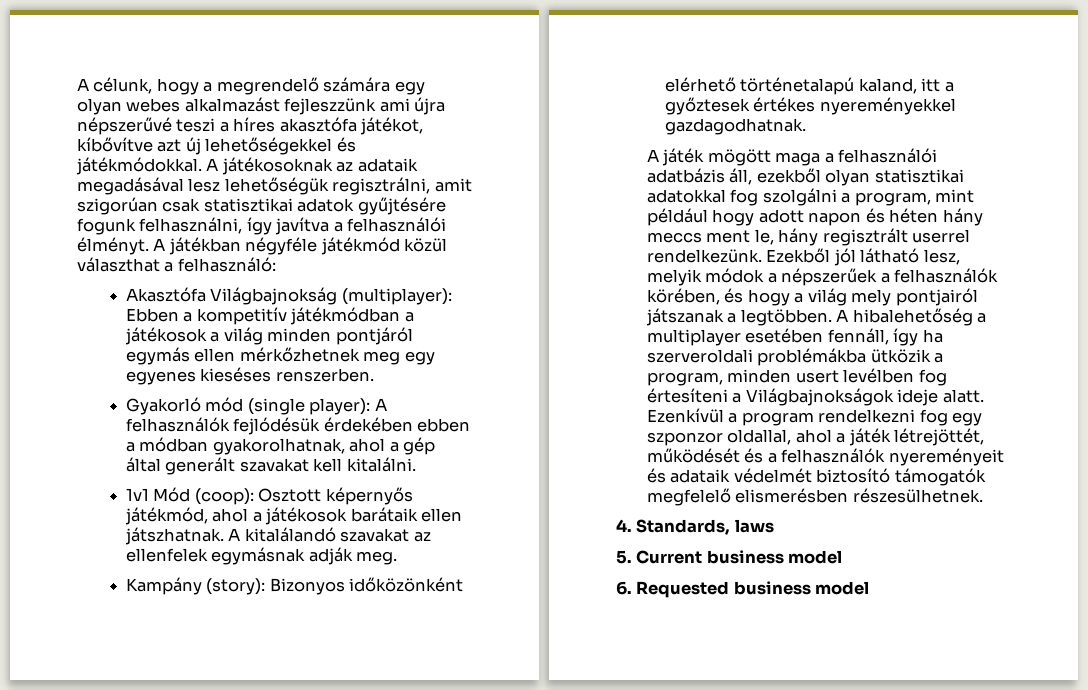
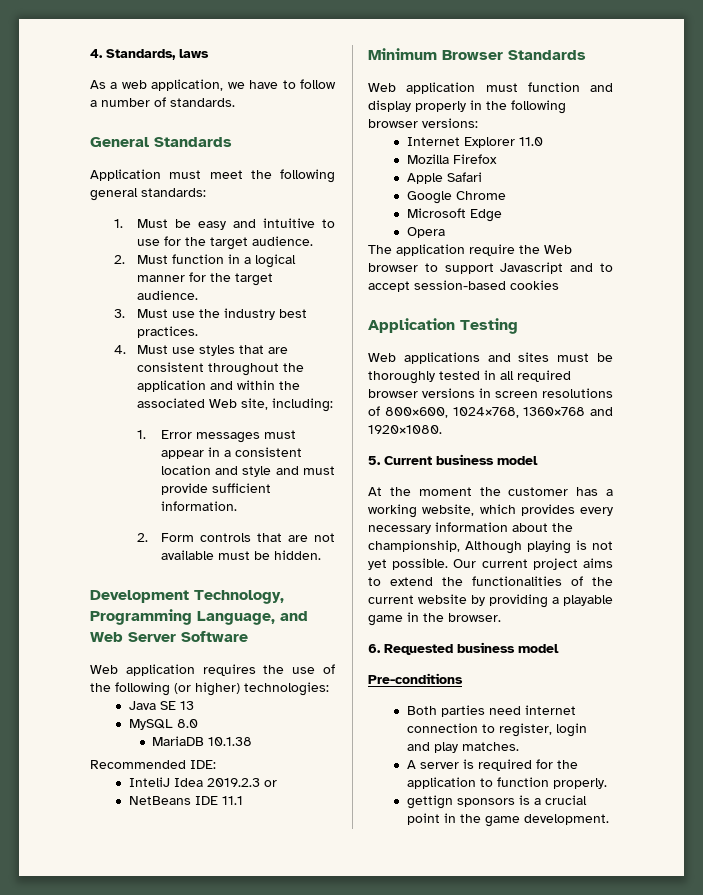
[77,77,425,95] [77,97,446,115] [77,117,424,135] [77,137,356,155] [76,157,418,175] [77,177,472,195] [77,197,446,215] [77,217,447,235] [77,237,448,255] [77,257,276,272] [126,287,452,305] [126,307,414,325] [125,327,413,345] [126,347,435,365] [126,367,374,385] [126,397,387,415] [126,417,471,435] [126,437,436,455] [126,457,416,475] [126,487,413,505] [125,507,463,525] [125,527,431,545] [126,547,398,565] [126,577,464,595] [665,77,954,95] [665,97,956,115] [665,118,807,135] [646,148,938,166] [646,168,964,186] [646,188,975,206] [646,208,983,226] [646,228,971,246] [646,248,960,266] [646,268,999,286] [646,288,978,306] [645,308,987,326] [646,328,943,346] [646,348,944,366] [646,368,947,386] [646,388,984,406] [646,408,983,426] [646,428,985,446] [646,448,1004,466] [646,468,986,486] [646,488,983,506] [616,519,774,535] [616,550,843,564] [616,581,870,598] A célunk, hogy a megrendelő számára egy olyan webes alkalmazást fejleszzünk ami újra népszerűvé teszi a híres akasztófa játékot, kíbővítve azt új lehetőségekkel és játékmódokkal. A játékosoknak az adataik megadásával lesz lehetőségük regisztrálni, amit szigorúan csak statisztikai adatok gyűjtésére fogunk felhasználni, így javítva a felhasználói élményt. A játékban négyféle játékmód közül választhat a felhasználó: // Akasztófa Világbajnokság (multiplayer): Ebben a kompetitív játékmódban a játékosok a világ minden pontjáról egymás ellen mérkőzhetnek meg egy egyenes kieséses renszerben. // Gyakorló mód (single player): A felhasználók fejlódésük érdekében ebben a módban gyakorolhatnak, ahol a gép által generált szavakat kell kitalálni. // 1v1 Mód (coop): Osztott képernyős játékmód, ahol a játékosok barátaik ellen játszhatnak. A kitalálandó szavakat az ellenfelek egymásnak adják meg. // Kampány (story): Bizonyos időközönként elérhető történetalapú kaland, itt a győztesek értékes nyereményekkel gazdagodhatnak. // A játék mögött maga a felhasználói adatbázis áll, ezekből olyan statisztikai adatokkal fog szolgálni a program, mint például hogy adott napon és héten hány meccs ment le, hány regisztrált userrel rendelkezünk. Ezekből jól látható lesz, melyik módok a népszerűek a felhasználók körében, és hogy a világ mely pontjairól játszanak a legtöbben. A hibalehetőség a multiplayer esetében fennáll, így ha szerveroldali problémákba ütközik a program, minden usert levélben fog értesíteni a Világbajnokságok ideje alatt. Ezenkívül a program rendelkezni fog egy szponzor oldallal, ahol a játék létrejöttét, működését és a felhasználók nyereményeit és adataik védelmét biztosító támogatók megfelelő elismerésben részesülhetnek. // 4. Standards, laws // 5. Current business model // 6. Requested business model -> [90,49,209,60] [90,79,336,91] [90,97,235,107] [90,137,232,147] [90,169,335,183] [90,188,206,201] [113,218,335,230] [137,236,314,250] [113,254,297,268] [137,272,274,286] [137,290,199,300] [113,308,308,320] [137,326,199,338] [113,345,289,356] [137,362,305,376] [137,380,301,392] [137,398,334,412] [137,430,296,443] [160,447,302,459] [160,465,335,477] [160,483,271,495] [160,501,237,511] [137,533,335,542] [160,550,321,560] [90,590,284,604] [90,609,308,625] [90,631,248,642] [90,664,335,676] [90,682,329,696] [128,701,194,710] [128,719,198,730] [152,736,253,746] [90,760,216,769] [128,777,277,787] [128,796,243,805] [368,48,586,60] [368,82,613,94] [368,100,566,114] [368,118,478,128] [406,137,543,148] [406,154,497,164] [406,172,482,184] [406,191,506,204] [406,208,502,222] [406,227,445,238] [368,244,572,256] [368,262,613,274] [368,280,559,292] [368,318,518,334] [368,352,613,364] [368,370,571,384] [368,388,613,398] [368,406,613,418] [368,425,442,434] [368,454,538,465] [368,487,613,496] [368,504,613,518] [368,522,573,534] [368,540,613,554] [368,558,613,570] [368,576,613,586] [368,594,613,608] [368,612,501,626] [368,642,559,655] [368,673,463,684] [406,705,576,717] [406,723,587,737] [406,742,519,753] [406,759,578,771] [406,777,607,789] [406,795,587,809] [406,813,609,827] 4. Standards, laws // As a web application, we have to follow a number of standards. // General Standards // Application must meet the following general standards: // 1. Must be easy and intuitive to use for the target audience. // 2. Must function in a logical manner for the target audience. // 3. Must use the industry best practices. // 4. Must use styles that are consistent throughout the application and within the associated Web site, including: // 1. Error messages must appear in a consistent location and style and must provide sufficient information. // 2. Form controls that are not available must be hidden. // Development Technology, Programming Language, and Web Server Software // Web application requires the use of the following (or higher) technologies: // Java SE 13 // MySQL 8.0 // MariaDB 10.1.38 // Recommended IDE: // InteliJ Idea 2019.2.3 or // NetBeans IDE 11.1 // Minimum Browser Standards // Web application must function and display properly in the following browser versions: // Internet Explorer 11.0 // Mozilla Firefox // Apple Safari // Google Chrome // Microsoft Edge // Opera // The application require the Web browser to support Javascript and to accept session-based cookies // Application Testing // Web applications and sites must be thoroughly tested in all required browser versions in screen resolutions of 800×600, 1024×768, 1360×768 and 1920×1080. // 5. Current business model // At the moment the customer has a working website, which provides every necessary information about the championship, Although playing is not yet possible. Our current project aims to extend the functionalities of the current website by providing a playable game in the browser. // 6. Requested business model // Pre-conditions // Both parties need internet connection to register, login and play matches. // A server is required for the application to function properly. // gettign sponsors is a crucial point in the game development.

